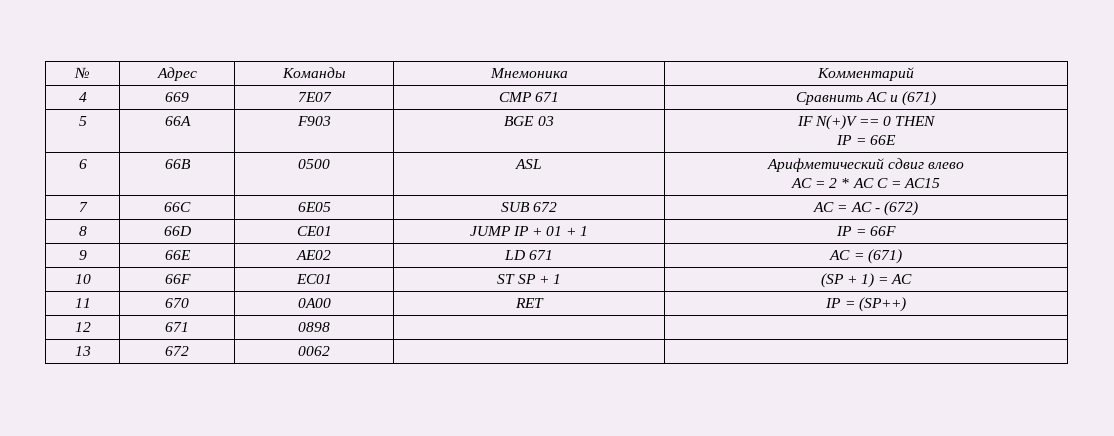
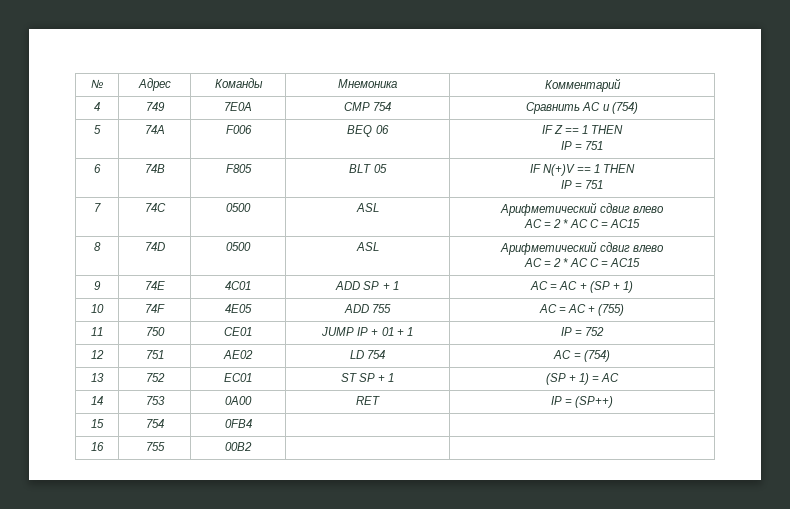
[165,92,189,102] [297,92,332,102] 669 | 7E07 -> [145,102,165,111] [224,102,252,111] 749 | 7E0A
[535,92,560,102] 671 -> [373,102,392,111] 754
[902,91,937,106] (671) -> [611,102,638,114] (754)
[164,116,191,126] [296,116,331,126] [504,116,554,126] 66A | F903 | BGE 03 -> [144,125,165,134] [225,125,252,134] [347,125,389,137] [541,125,624,134] [560,141,604,150] [94,164,101,173] [144,164,165,173] [225,164,252,173] [349,164,387,173] 74A | F006 | BEQ 06 | IF Z == 1 THEN // IP = 751 // 6 | 74B | F805 | BLT 05
[883,116,937,126] [836,135,896,145] [78,159,87,169] [164,159,191,169] 0 THEN // IP = 66E // 6 | 66B -> [594,164,636,173] [560,180,604,189] [94,203,101,212] [144,203,166,212] 1 THEN // IP = 751 // 7 | 74C
[78,202,88,212] [164,202,191,212] [297,202,331,212] [500,202,558,212] [813,201,918,216] [78,226,87,236] [163,226,191,236] 7 | 66C | 6E05 | SUB 672 | AC = AC - (672) // 8 | 66D -> [94,242,101,251] [144,242,165,251] [226,242,251,251] [355,242,379,251] [500,241,664,255] [524,258,640,267] [94,281,101,290] [144,281,165,290] [225,281,251,290] [335,281,399,290] [530,281,633,293] [91,304,104,313] [145,304,165,313] [225,304,252,313] [343,304,392,313] [538,304,625,316] [91,327,103,336] [145,327,165,336] 8 | 74D | 0500 | ASL | Арифметический сдвиг влево // AC = 2 * AC C = AC15 // 9 | 74E | 4C01 | ADD SP + 1 | AC = AC + (SP + 1) // 10 | 74F | 4E05 | ADD 755 | AC = AC + (755) // 11 | 750
[869,226,896,236] [78,250,87,260] [164,250,191,260] 66F // 9 | 66E -> [585,327,605,336] [91,350,104,359] [145,350,164,359] 752 // 12 | 751
[529,250,554,260] [829,249,902,264] [74,274,91,284] [164,274,191,284] 671 | AC = (671) // 10 | 66F -> [367,350,386,359] [553,350,610,362] [91,373,104,382] [145,373,165,382] 754 | AC = (754) // 13 | 752
[74,298,91,308] [165,298,189,308] 11 | 670 -> [91,396,103,405] [145,396,165,405] 14 | 753
[74,322,91,332] [165,322,189,332] [298,322,330,332] [74,346,91,356] [165,346,189,356] [298,346,330,356] 12 | 671 | 0898 | | // 13 | 672 | 0062 -> [91,419,104,428] [145,419,164,428] [224,419,252,428] [91,442,104,451] [145,442,165,451] [225,442,252,451] 15 | 754 | 0FB4 | | // 16 | 755 | 00B2

